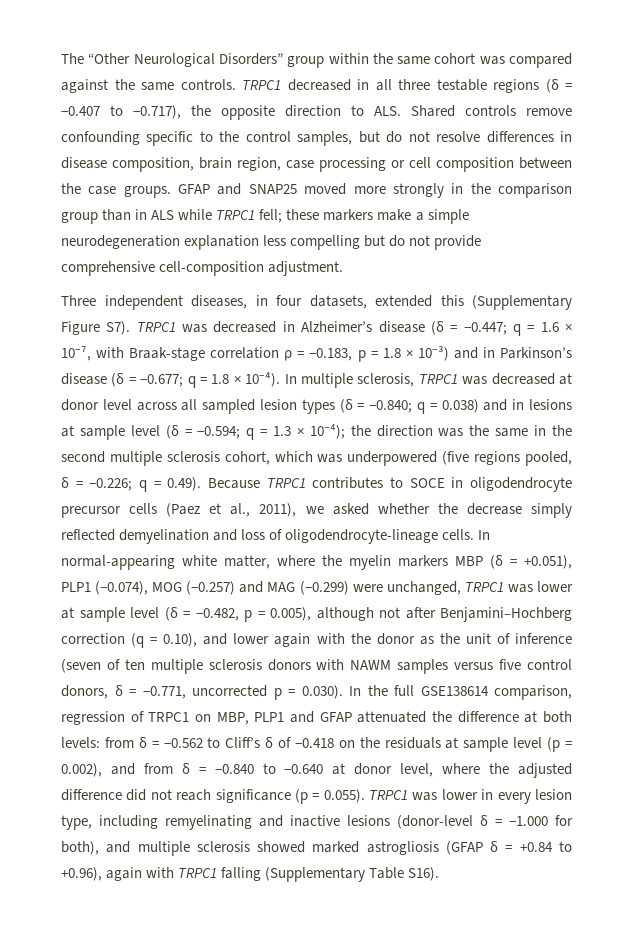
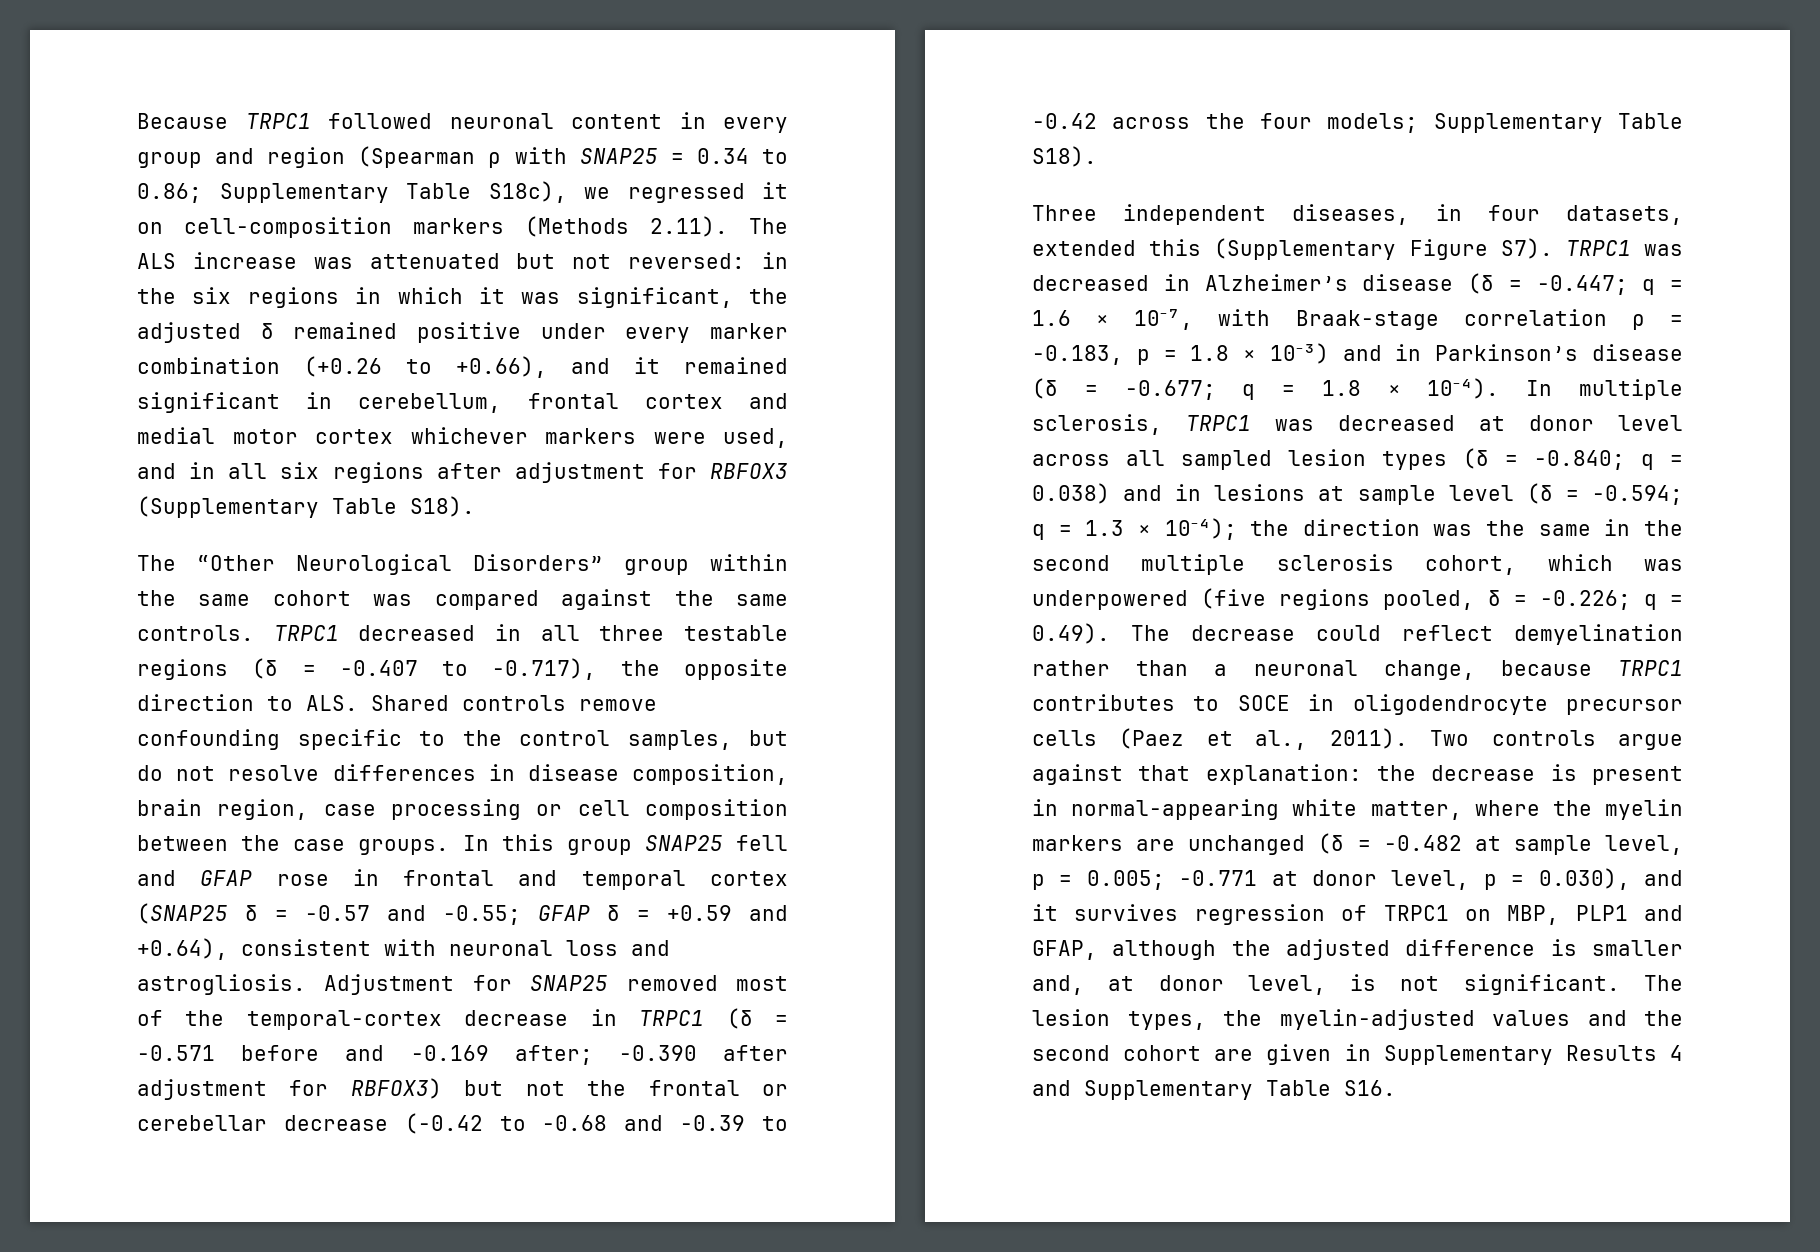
(61, 58) none -> [137,112,788,133] [137,146,788,168] [137,181,788,203] [137,216,788,238] [137,252,788,269] [137,287,788,308] [137,322,789,343] [137,356,788,378] [137,392,788,413] [137,427,788,448] [137,462,788,483] [137,496,475,518] Because TRPC1 followed neuronal content in every group and region (Spearman ρ with SNAP25 = 0.34 to 0.86; Supplementary Table S18c), we regressed it on cell-composition markers (Methods 2.11). The ALS increase was attenuated but not reversed: in the six regions in which it was significant, the adjusted δ remained positive under every marker combination (+0.26 to +0.66), and it remained significant in cerebellum, frontal cortex and medial motor cortex whichever markers were used, and in all six regions after adjustment for RBFOX3 (Supplementary Table S18). //
[178,183,573,198] [61,209,469,224] [61,235,482,250] [61,261,344,276] GFAP and SNAP25 moved more strongly in the comparison group than in ALS while TRPC1 fell; these markers make a simple neurodegeneration explanation less compelling but do not provide comprehensive cell-composition adjustment. -> [462,834,788,855] [137,869,788,890] [137,903,788,925] [137,938,670,960] [137,974,788,995] [137,1008,789,1030] [137,1045,788,1065] [137,1078,789,1100] [137,1113,788,1134] [1032,113,1683,133] [1032,146,1097,167] In this group SNAP25 fell and GFAP rose in frontal and temporal cortex (SNAP25 δ = −0.57 and −0.55; GFAP δ = +0.59 and +0.64), consistent with neuronal loss and astrogliosis. Adjustment for SNAP25 removed most of the temporal-cortex decrease in TRPC1 (δ = −0.571 before and −0.169 after; −0.390 after adjustment for RBFOX3) but not the frontal or cerebellar decrease (−0.42 to −0.68 and −0.39 to −0.42 across the four models; Supplementary Table S18).
[208,478,260,489] Because -> [1131,624,1683,645] [1032,660,1592,680] The decrease could reflect demyelination rather than a neuronal change, because
[259,503,573,518] [61,529,491,544] 2011), we asked whether the decrease simply reflected demyelination and loss of oligodendrocyte-lineage cells. In -> [1329,728,1683,750] [1032,764,1683,785] [1032,799,1058,816] 2011). Two controls argue against that explanation: the decrease is present in
[455,555,572,569] [61,581,574,595] [61,607,572,622] [61,633,572,648] [61,659,573,674] [61,685,572,700] MBP (δ = +0.051), PLP1 (−0.074), MOG (−0.257) and MAG (−0.299) were unchanged, TRPC1 was lower at sample level (δ = −0.482, p = 0.005), although not after Benjamini–Hochberg correction (q = 0.10), and lower again with the donor as the unit of inference (seven of ten multiple sclerosis donors with NAWM samples versus five control donors, δ = −0.771, uncorrected p = 0.030). In the full GSE138614 comparison, -> [1136,833,1683,855] [1032,868,1683,890] [1032,904,1179,921] are unchanged (δ = −0.482 at sample level, p = 0.005; −0.771 at donor level, p = 0.030), and it survives
[319,711,572,723] [61,737,572,752] [61,763,572,778] [61,789,572,804] [61,815,573,830] [61,841,572,856] [61,867,440,882] GFAP attenuated the difference at both levels: from δ = −0.562 to Cliff’s δ of −0.418 on the residuals at sample level (p = 0.002), and from δ = −0.840 to −0.640 at donor level, where the adjusted difference did not reach significance (p = 0.055). TRPC1 was lower in every lesion type, including remyelinating and inactive lesions (donor-level δ = −1.000 for both), and multiple sclerosis showed marked astrogliosis (GFAP δ = +0.84 to +0.96), again with TRPC1 falling (Supplementary Table S16). -> [1032,939,1683,960] [1032,974,1683,995] [1032,1009,1683,1030] [1032,1044,1683,1065] [1032,1080,1396,1100] GFAP, although the adjusted difference is smaller and, at donor level, is not significant. The lesion types, the myelin-adjusted values and the second cohort are given in Supplementary Results 4 and Supplementary Table S16.

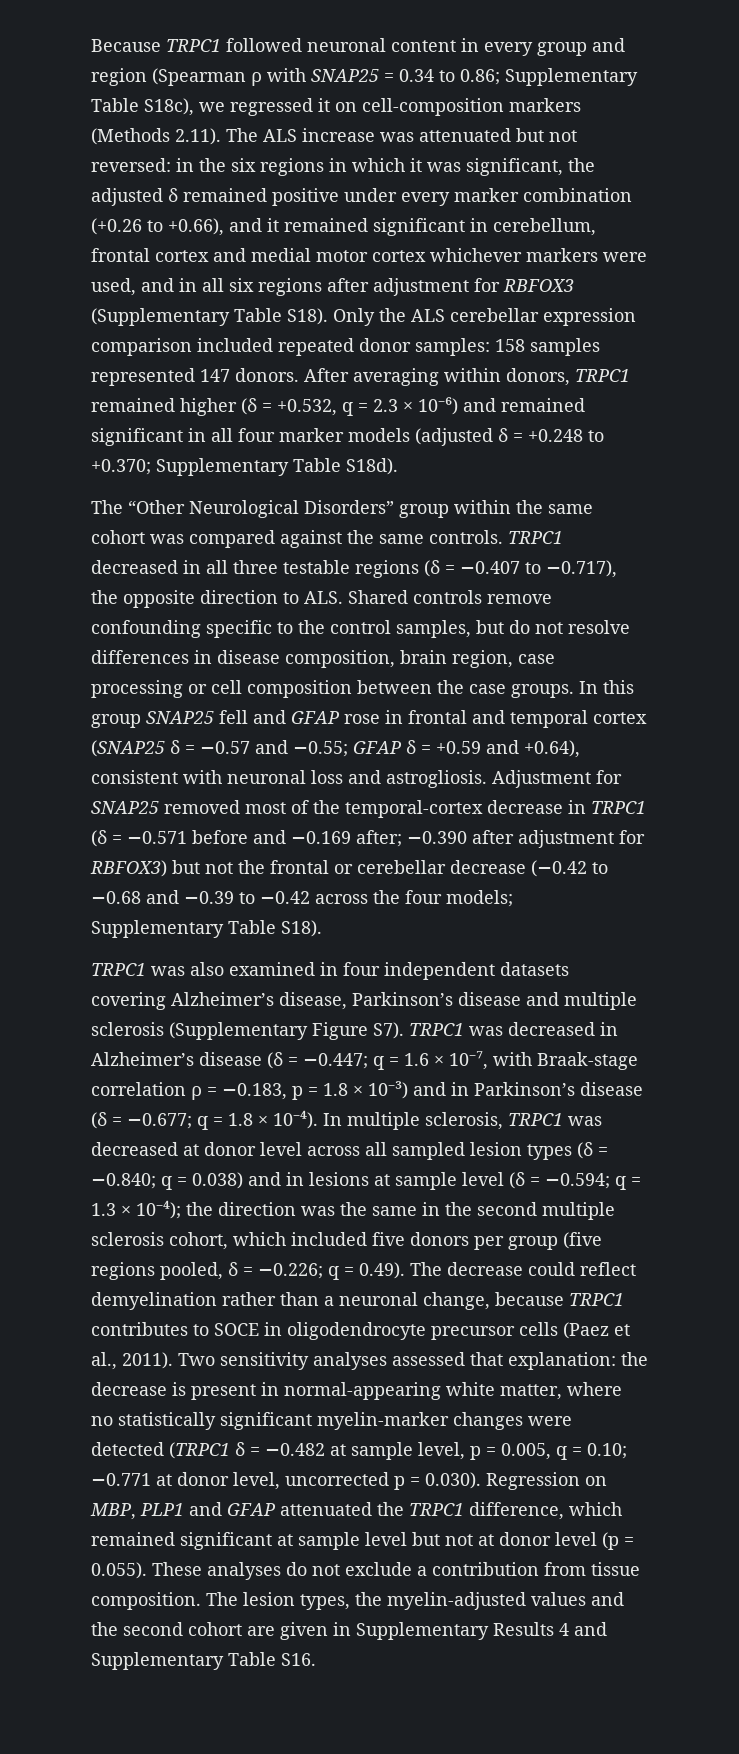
(475, 506) none -> [333,308,636,326] [91,338,600,356] [91,368,630,386] [91,397,585,416] [91,428,604,446] [91,458,398,476] Only the ALS cerebellar expression comparison included repeated donor samples: 158 samples represented 147 donors. After averaging within donors, TRPC1 remained higher (δ = +0.532, q = 2.3 × 10⁻⁶) and remained significant in all four marker models (adjusted δ = +0.248 to +0.370; Supplementary Table S18d).
[1032,204,1683,225] [1032,239,1202,256] Three independent diseases, in four datasets, extended this -> [91,962,569,980] [91,992,637,1010] [91,1022,164,1036] TRPC1 was also examined in four independent datasets covering Alzheimer’s disease, Parkinson’s disease and multiple sclerosis
[1644,559,1683,571] [1032,590,1188,610] was underpowered -> [291,1232,558,1250] included five donors per group
[1491,730,1683,750] [1032,764,1123,785] controls argue against -> [220,1352,465,1370] sensitivity analyses assessed
[1552,799,1683,820] [1032,833,1345,855] the myelin markers are unchanged (δ -> [91,1412,572,1430] [91,1442,245,1459] no statistically significant myelin-marker changes were detected (TRPC1 δ
[1086,870,1165,890] 0.005; -> [501,1443,627,1460] 0.005, q = 0.10;
[1483,868,1683,890] [1032,904,1683,925] [1032,939,1683,960] [1032,974,1620,995] p = 0.030), and it survives regression of TRPC1 on MBP, PLP1 and GFAP, although the adjusted difference is smaller and, at donor level, is not significant. -> [285,1472,607,1490] [90,1502,622,1520] [91,1532,634,1550] [91,1562,640,1580] [91,1592,201,1610] uncorrected p = 0.030). Regression on MBP, PLP1 and GFAP attenuated the TRPC1 difference, which remained significant at sample level but not at donor level (p = 0.055). These analyses do not exclude a contribution from tissue composition.

